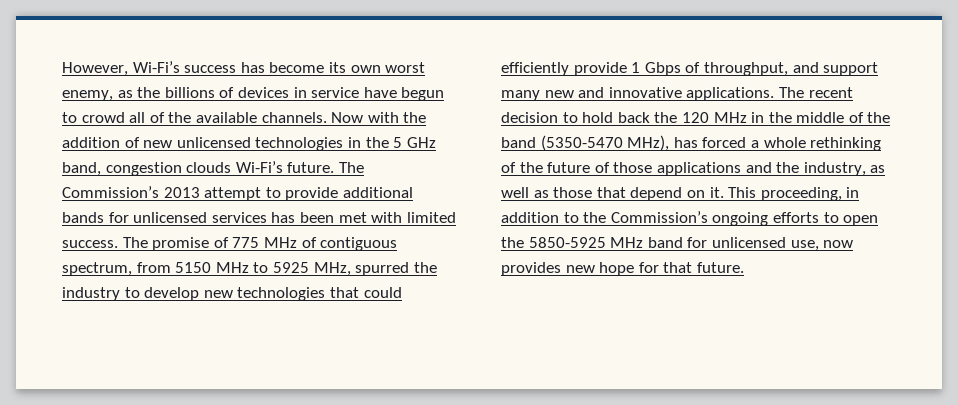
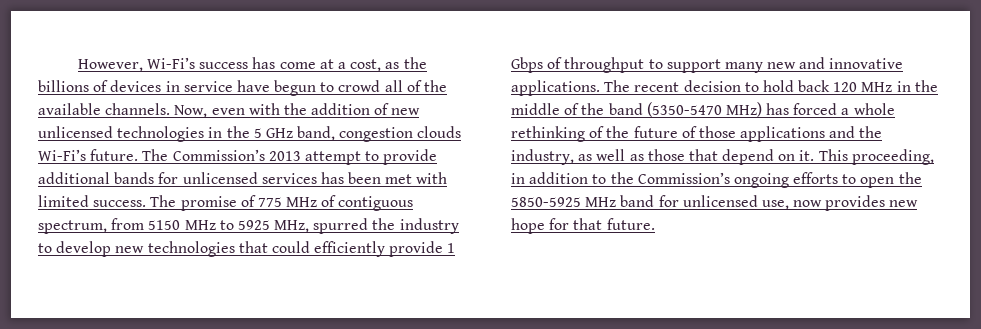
[269,62,426,73] [62,90,113,101] become its own worst enemy, -> [279,59,382,72] come at a cost,
[331,112,364,123] Now -> [174,105,245,118] Now, even
[703,62,819,76] throughput, and -> [564,57,663,73] throughput to
[654,112,678,123] the -> (831, 86) none
[627,135,670,151] MHz), -> [725,102,762,117] MHz)

